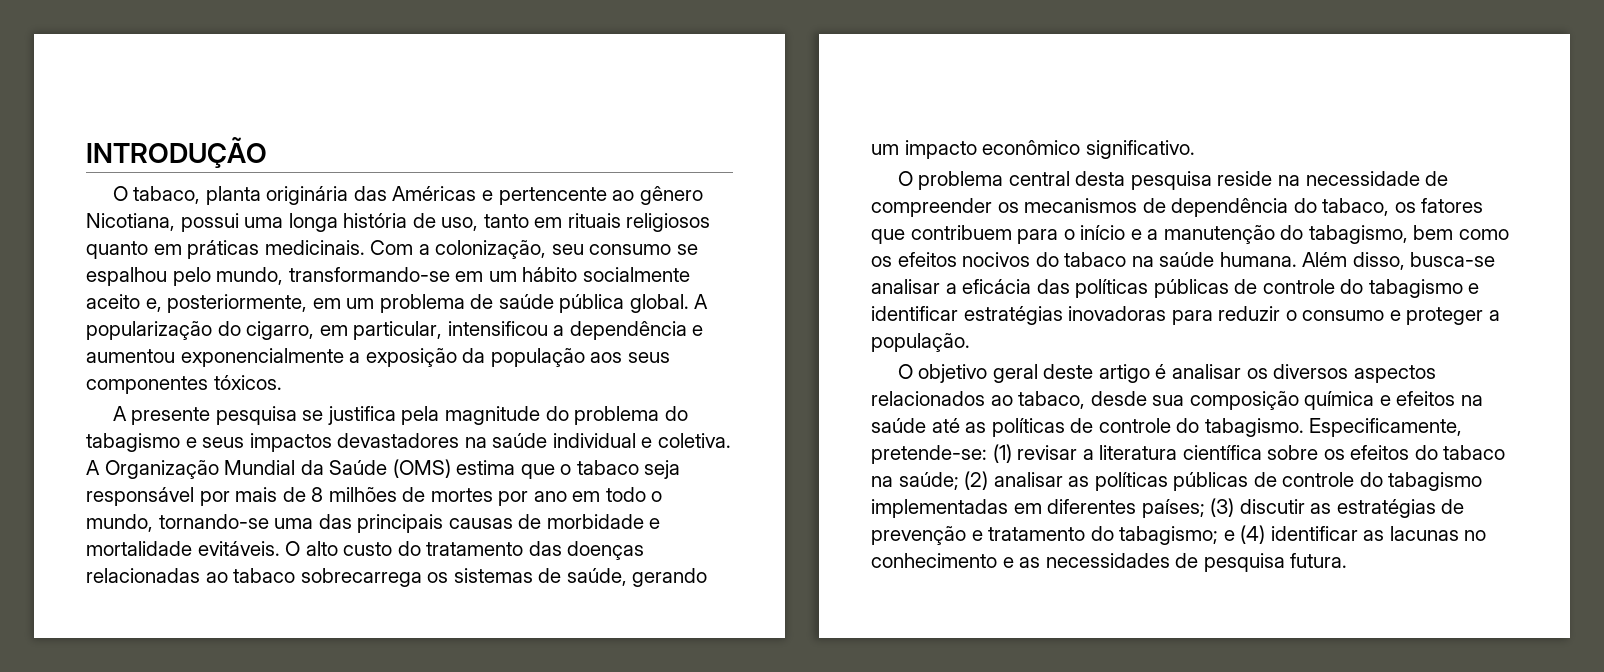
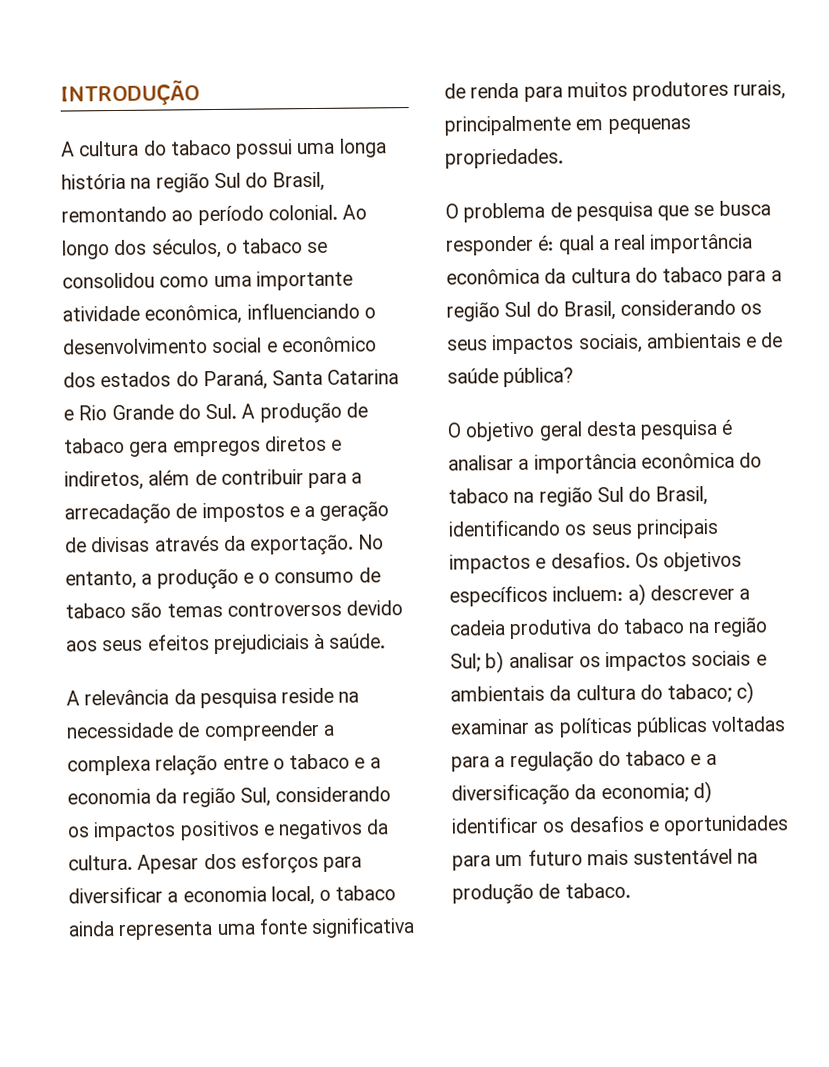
[112,186,703,205] [86,213,711,232] [86,240,698,259] [86,267,690,286] [86,294,709,313] [86,321,704,340] [86,348,670,367] [86,375,282,394] [112,406,688,425] [86,433,731,452] [86,459,681,479] [86,487,663,506] [86,514,661,533] [86,541,645,560] [86,568,708,587] [871,140,1195,159] [897,171,1126,190] O tabaco, planta originária das Américas e pertencente ao gênero Nicotiana, possui uma longa história de uso, tanto em rituais religiosos quanto em práticas medicinais. Com a colonização, seu consumo se espalhou pelo mundo, transformando-se em um hábito socialmente aceito e, posteriormente, em um problema de saúde pública global. A popularização do cigarro, em particular, intensificou a dependência e aumentou exponencialmente a exposição da população aos seus componentes tóxicos. // A presente pesquisa se justifica pela magnitude do problema do tabagismo e seus impactos devastadores na saúde individual e coletiva. A Organização Mundial da Saúde (OMS) estima que o tabaco seja responsável por mais de 8 milhões de mortes por ano em todo o mundo, tornando-se uma das principais causas de morbidade e mortalidade evitáveis. O alto custo do tratamento das doenças relacionadas ao tabaco sobrecarrega os sistemas de saúde, gerando um impacto econômico significativo. // O problema central desta -> [61,138,387,159] [61,171,326,193] [61,204,368,226] [62,238,329,260] [62,270,353,291] [62,302,376,325] [63,336,377,355] [63,369,400,391] [63,402,368,424] [64,435,343,457] [64,469,363,491] [64,501,390,525] [65,534,385,556] [65,567,381,590] [65,600,404,619] [66,633,387,655] [66,689,196,706] A cultura do tabaco possui uma longa história na região Sul do Brasil, remontando ao período colonial. Ao longo dos séculos, o tabaco se consolidou como uma importante atividade econômica, influenciando o desenvolvimento social e econômico dos estados do Paraná, Santa Catarina e Rio Grande do Sul. A produção de tabaco gera empregos diretos e indiretos, além de contribuir para a arrecadação de impostos e a geração de divisas através da exportação. No entanto, a produção e o consumo de tabaco são temas controversos devido aos seus efeitos prejudiciais à saúde. // A relevância da
[997,198,1484,217] [871,225,1509,244] [871,252,1496,270] [871,279,1480,298] [871,306,1500,325] [871,333,970,352] [897,364,1436,383] [871,391,1483,410] [871,418,1463,437] [871,444,1506,464] [871,471,1483,491] [871,498,1465,518] [871,525,1487,545] [871,553,1348,572] os mecanismos de dependência do tabaco, os fatores que contribuem para o início e a manutenção do tabagismo, bem como os efeitos nocivos do tabaco na saúde humana. Além disso, busca-se analisar a eficácia das políticas públicas de controle do tabagismo e identificar estratégias inovadoras para reduzir o consumo e proteger a população. // O objetivo geral deste artigo é analisar os diversos aspectos relacionados ao tabaco, desde sua composição química e efeitos na saúde até as políticas de controle do tabagismo. Especificamente, pretende-se: (1) revisar a literatura científica sobre os efeitos do tabaco na saúde; (2) analisar as políticas públicas de controle do tabagismo implementadas em diferentes países; (3) discutir as estratégias de prevenção e tratamento do tabagismo; e (4) identificar as lacunas no conhecimento e as necessidades de pesquisa futura. -> [322,724,335,736] [67,753,381,776] [67,786,392,808] [67,819,390,842] [68,851,363,874] [68,885,397,906] [68,917,416,941] [444,80,787,102] [444,115,691,136] [445,148,564,169] [445,200,771,223] [445,233,754,256] [446,266,782,286] [446,299,763,322] [447,332,784,355] [447,367,575,388] [447,419,734,442] [448,452,763,474] [448,486,709,507] [448,518,719,539] [449,551,743,574] [449,583,751,607] [449,617,769,640] [450,650,767,674] [450,681,755,704] [450,716,787,738] [451,750,717,773] [451,781,712,806] [451,815,790,836] [452,848,759,871] [452,882,631,905] a complexa relação entre o tabaco e a economia da região Sul, considerando os impactos positivos e negativos da cultura. Apesar dos esforços para diversificar a economia local, o tabaco ainda representa uma fonte significativa de renda para muitos produtores rurais, principalmente em pequenas propriedades. // O problema de pesquisa que se busca responder é: qual a real importância econômica da cultura do tabaco para a região Sul do Brasil, considerando os seus impactos sociais, ambientais e de saúde pública? // O objetivo geral desta pesquisa é analisar a importância econômica do tabaco na região Sul do Brasil, identificando os seus principais impactos e desafios. Os objetivos específicos incluem: a) descrever a cadeia produtiva do tabaco na região Sul; b) analisar os impactos sociais e ambientais da cultura do tabaco; c) examinar as políticas públicas voltadas para a regulação do tabaco e a diversificação da economia; d) identificar os desafios e oportunidades para um futuro mais sustentável na produção de tabaco.

